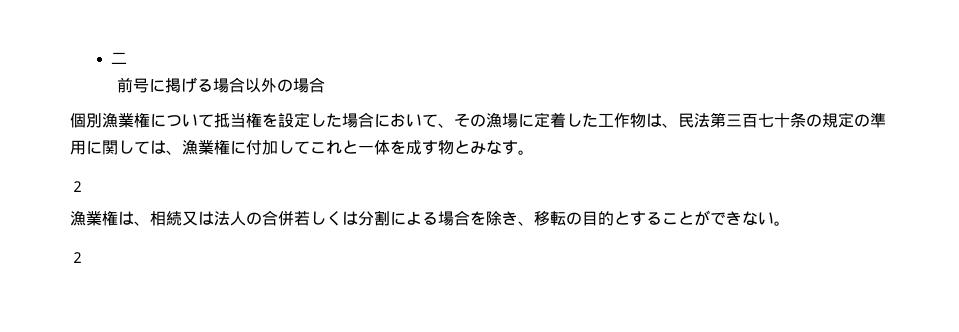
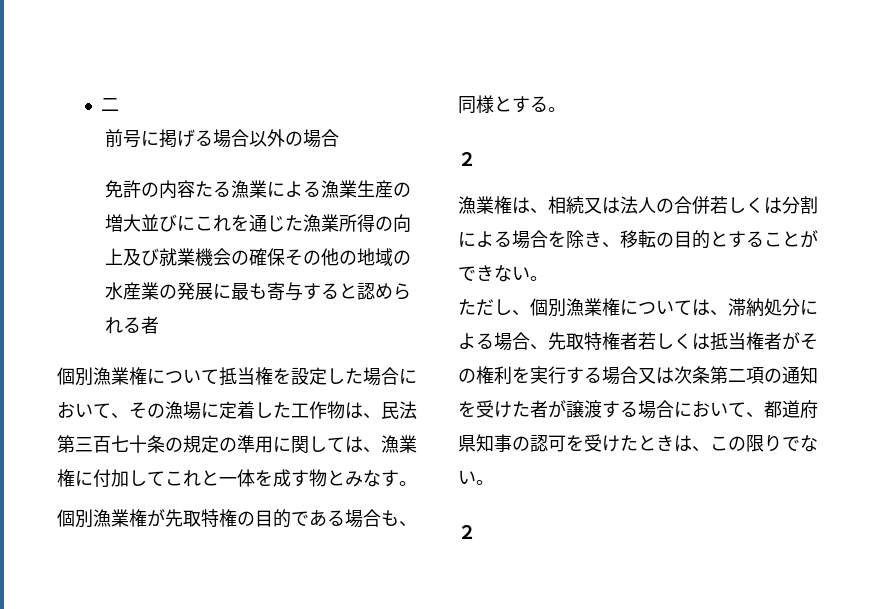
(326, 85) none -> [105,180,412,199] [105,214,412,232] [105,248,412,266] [105,282,412,301] [105,316,160,334] // 免許の内容たる漁業による漁業生産の増大並びにこれを通じた漁業所得の向上及び就業機会の確保その他の地域の水産業の発展に最も寄与すると認められる者
(534, 152) none -> [57,509,417,528] [458,95,566,114] // 個別漁業権が先取特権の目的である場合も、同様とする。
(790, 223) none -> [458,298,818,317] [458,332,818,351] [458,366,818,385] [458,400,818,419] [458,434,818,452] [458,470,494,485] // ただし、個別漁業権については、滞納処分による場合、先取特権者若しくは抵当権者がその権利を実行する場合又は次条第二項の通知を受けた者が譲渡する場合において、都道府県知事の認可を受けたときは、この限りでない。

